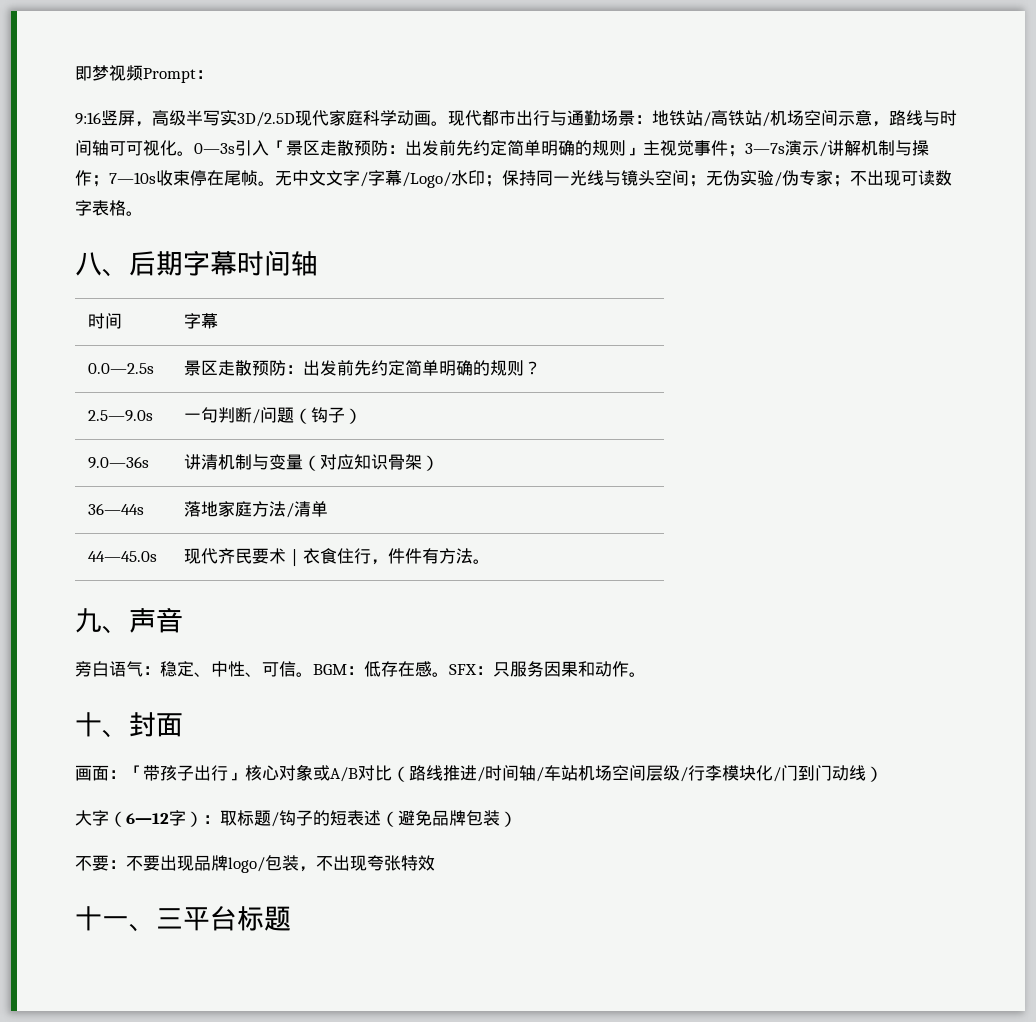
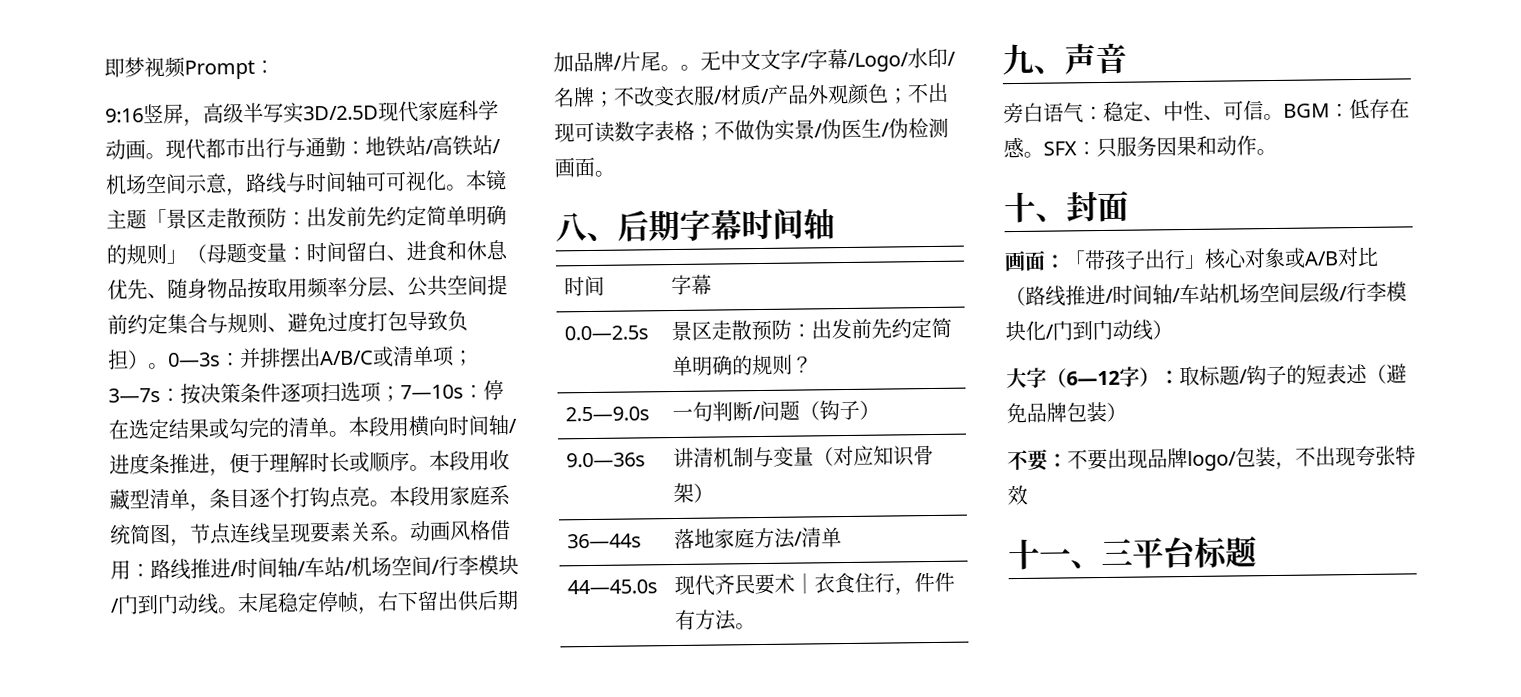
[601,110,635,126] 场景 -> (346, 147) none
[194,140,269,156] 0—3s引入 -> [465,169,507,191] [106,209,147,230] 本镜主题
[643,140,929,157] [75,170,258,187] 主视觉事件；3—7s演示/讲解机制与操作；7—10s收束停在尾帧 -> [186,239,508,264] [107,274,508,300] [107,310,468,335] [107,345,474,370] [108,380,504,405] [108,414,517,440] [109,449,510,477] [109,484,510,512] [110,519,511,547] [110,554,519,580] [110,589,519,615] [553,51,681,73] （母题变量：时间留白、进食和休息优先、随身物品按取用频率分层、公共空间提前约定集合与规则、避免过度打包导致负担）。0—3s：并排摆出A/B/C或清单项；3—7s：按决策条件逐项扫选项；7—10s：停在选定结果或勾完的清单。本段用横向时间轴/进度条推进，便于理解时长或顺序。本段用收藏型清单，条目逐个打钩点亮。本段用家庭系统简图，节点连线呈现要素关系。动画风格借用：路线推进/时间轴/车站/机场空间/行李模块/门到门动线。末尾稳定停帧，右下留出供后期加品牌/片尾。
[485,170,833,187] ；保持同一光线与镜头空间；无伪实验/伪专家 -> [947,51,956,66] [553,83,889,108] /名牌；不改变衣服/材质/产品外观颜色
(126, 208) none -> [694,117,949,141] [554,156,595,178] ；不做伪实景/伪医生/伪检测画面

